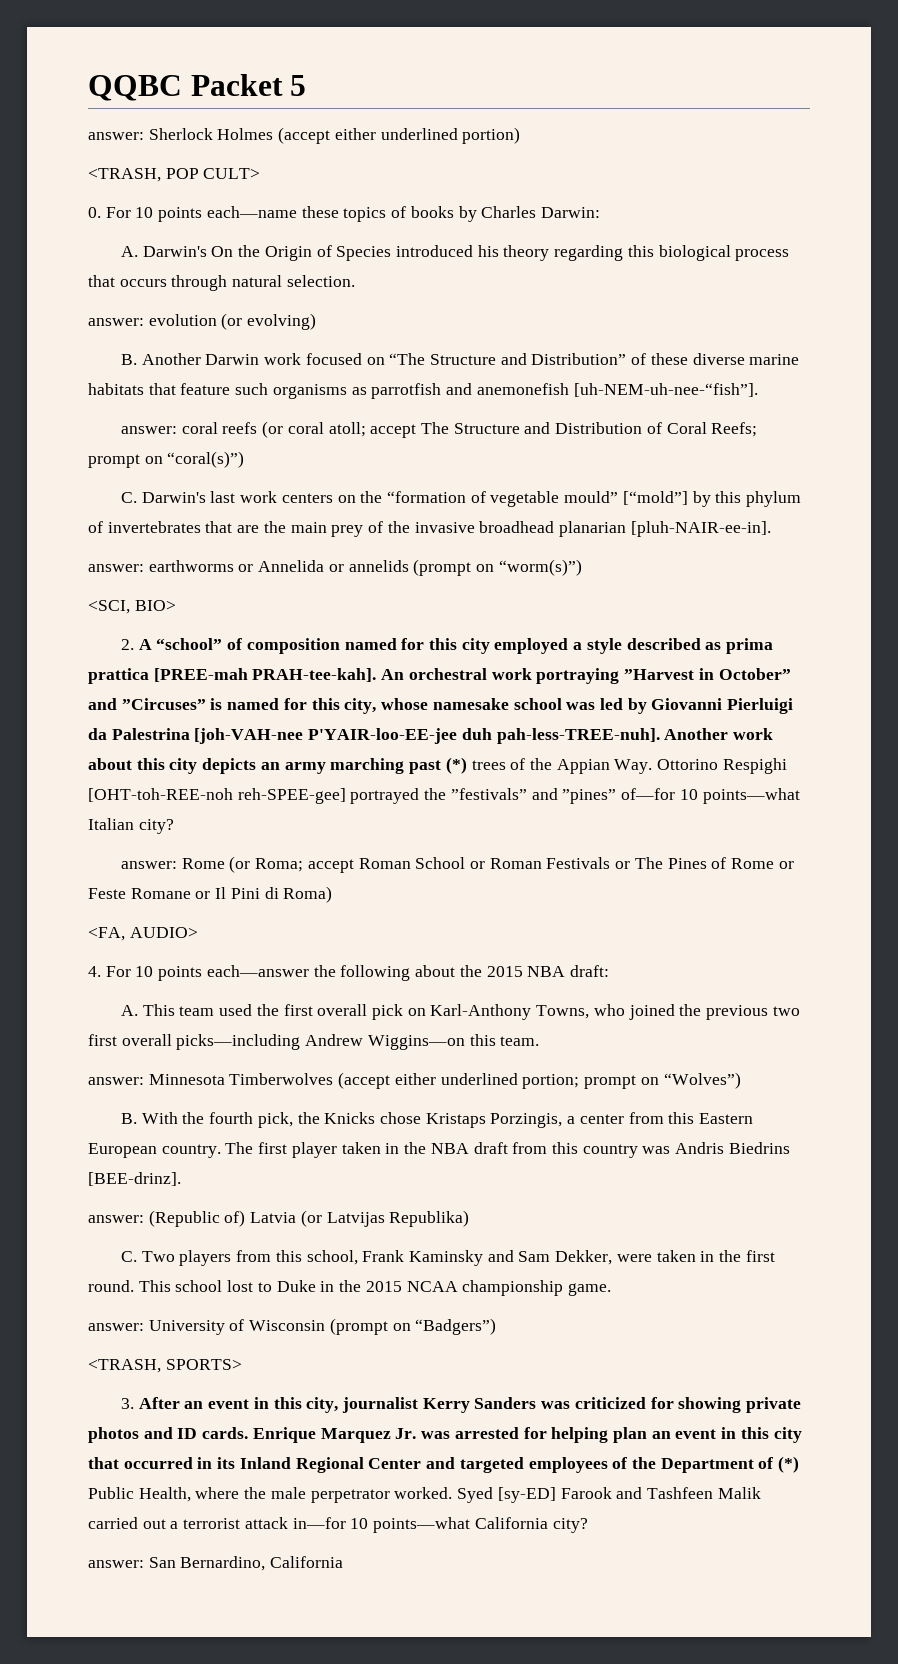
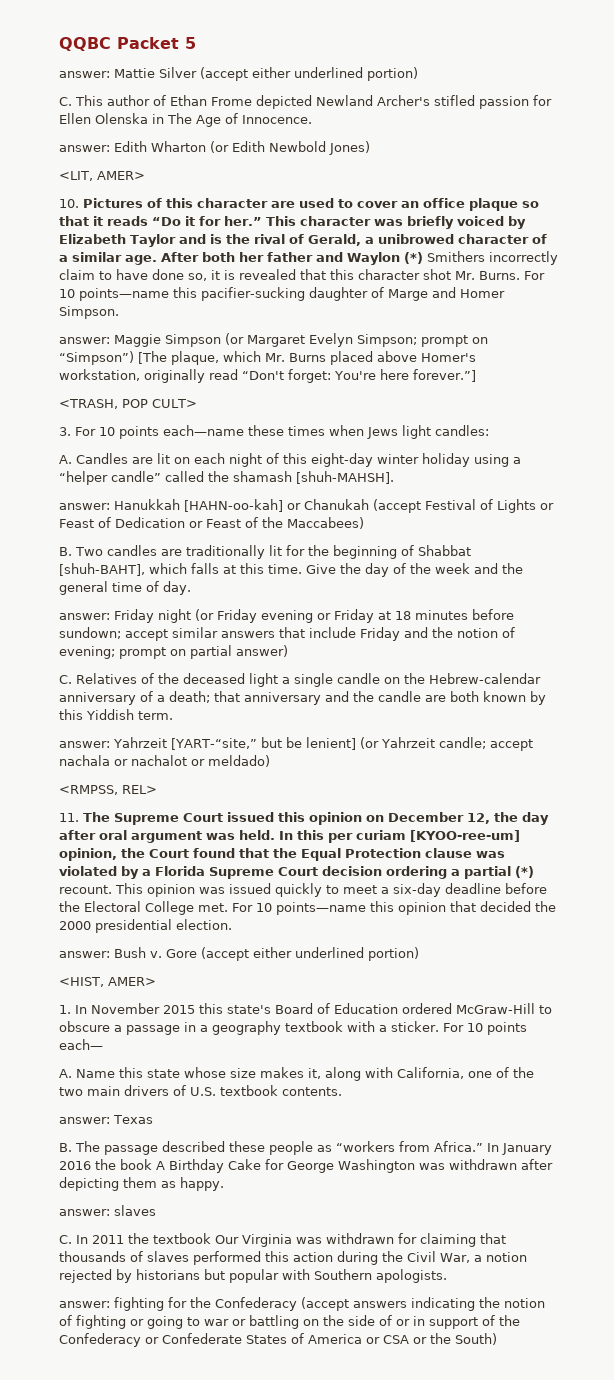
[148,127,521,144] Sherlock Holmes (accept either underlined portion) -> [114,67,418,81] [59,95,552,109] [59,113,312,127] [59,141,370,155] [59,171,145,181] [59,198,539,211] [59,216,526,229] [59,234,547,247] [59,251,558,265] [59,269,545,281] [59,287,505,301] [59,306,119,319] [59,333,488,347] [59,351,476,365] [59,369,476,383] Mattie Silver (accept either underlined portion) // C. This author of Ethan Frome depicted Newland Archer's stifled passion for Ellen Olenska in The Age of Innocence. // answer: Edith Wharton (or Edith Newbold Jones) // <LIT, AMER> // 10. Pictures of this character are used to cover an office plaque so that it reads “Do it for her.” This character was briefly voiced by Elizabeth Taylor and is the rival of Gerald, a unibrowed character of a similar age. After both her father and Waylon (*) Smithers incorrectly claim to have done so, it is revealed that this character shot Mr. Burns. For 10 points—name this pacifier-sucking daughter of Marge and Homer Simpson. // answer: Maggie Simpson (or Margaret Evelyn Simpson; prompt on “Simpson”) [The plaque, which Mr. Burns placed above Homer's workstation, originally read “Don't forget: You're here forever.”]
[88,207,101,218] 0. -> [59,427,71,436] 3.
[343,206,600,222] [120,245,790,261] [88,275,355,291] [88,313,317,330] [120,353,800,365] [88,383,758,399] [120,421,758,438] [88,451,245,468] [120,491,802,507] [88,521,771,537] [88,559,582,576] [88,600,176,614] [120,638,774,654] [88,668,791,684] [88,698,794,714] [88,728,774,744] [88,757,787,774] [88,788,800,804] [88,818,174,834] [120,856,794,873] [88,886,333,903] [88,927,198,941] [88,965,609,981] [120,1004,800,1020] [88,1034,540,1050] [88,1072,741,1089] [120,1112,754,1128] [88,1142,790,1158] [88,1172,181,1186] [88,1210,470,1227] [120,1250,775,1266] [88,1280,611,1296] [88,1318,497,1335] [88,1359,242,1373] [120,1397,802,1413] [88,1427,802,1443] [88,1456,800,1473] [88,1487,761,1503] [88,1517,588,1533] [88,1556,344,1571] topics of books by Charles Darwin: // A. Darwin's On the Origin of Species introduced his theory regarding this biological process that occurs through natural selection. // answer: evolution (or evolving) // B. Another Darwin work focused on “The Structure and Distribution” of these diverse marine habitats that feature such organisms as parrotfish and anemonefish [uh-NEM-uh-nee-“fish”]. // answer: coral reefs (or coral atoll; accept The Structure and Distribution of Coral Reefs; prompt on “coral(s)”) // C. Darwin's last work centers on the “formation of vegetable mould” [“mold”] by this phylum of invertebrates that are the main prey of the invasive broadhead planarian [pluh-NAIR-ee-in]. // answer: earthworms or Annelida or annelids (prompt on “worm(s)”) // <SCI, BIO> // 2. A “school” of composition named for this city employed a style described as prima prattica [PREE-mah PRAH-tee-kah]. An orchestral work portraying ”Harvest in October” and ”Circuses” is named for this city, whose namesake school was led by Giovanni Pierluigi da Palestrina [joh-VAH-nee P'YAIR-loo-EE-jee duh pah-less-TREE-nuh]. Another work about this city depicts an army marching past (*) trees of the Appian Way. Ottorino Respighi [OHT-toh-REE-noh reh-SPEE-gee] portrayed the ”festivals” and ”pines” of—for 10 points—what Italian city? // answer: Rome (or Roma; accept Roman School or Roman Festivals or The Pines of Rome or Feste Romane or Il Pini di Roma) // <FA, AUDIO> // 4. For 10 points each—answer the following about the 2015 NBA draft: // A. This team used the first overall pick on Karl-Anthony Towns, who joined the previous two first overall picks—including Andrew Wiggins—on this team. // answer: Minnesota Timberwolves (accept either underlined portion; prompt on “Wolves”) // B. With the fourth pick, the Knicks chose Kristaps Porzingis, a center from this Eastern European country. The first player taken in the NBA draft from this country was Andris Biedrins [BEE-drinz]. // answer: (Republic of) Latvia (or Latvijas Republika) // C. Two players from this school, Frank Kaminsky and Sam Dekker, were taken in the first round. This school lost to Duke in the 2015 NCAA championship game. // answer: University of Wisconsin (prompt on “Badgers”) // <TRASH, SPORTS> // 3. After an event in this city, journalist Kerry Sanders was criticized for showing private photos and ID cards. Enrique Marquez Jr. was arrested for helping plan an event in this city that occurred in its Inland Regional Center and targeted employees of the Department of (*) Public Health, where the male perpetrator worked. Syed [sy-ED] Farook and Tashfeen Malik carried out a terrorist attack in—for 10 points—what California city? // answer: San Bernardino, California -> [288,425,489,439] [59,453,521,467] [59,471,394,485] [59,499,554,513] [59,517,364,529] [59,545,471,559] [59,563,523,577] [59,581,191,595] [59,609,514,623] [59,627,515,641] [59,645,288,659] [59,673,541,687] [59,691,546,705] [59,709,173,720] [59,737,533,751] [59,755,270,767] [59,785,157,795] [59,812,549,825] [59,830,520,843] [59,848,505,861] [59,866,534,879] [59,883,547,897] [59,901,556,915] [59,919,232,933] [59,947,419,961] [59,977,156,987] [59,1003,552,1014] [59,1021,527,1035] [59,1039,103,1050] [59,1067,534,1081] [59,1085,342,1096] [59,1115,153,1124] [59,1141,552,1155] [59,1159,553,1173] [59,1177,224,1191] [59,1205,156,1216] [59,1233,506,1247] [59,1251,527,1265] [59,1269,447,1283] [59,1297,545,1311] [59,1315,520,1329] [59,1333,497,1347] times when Jews light candles: // A. Candles are lit on each night of this eight-day winter holiday using a “helper candle” called the shamash [shuh-MAHSH]. // answer: Hanukkah [HAHN-oo-kah] or Chanukah (accept Festival of Lights or Feast of Dedication or Feast of the Maccabees) // B. Two candles are traditionally lit for the beginning of Shabbat [shuh-BAHT], which falls at this time. Give the day of the week and the general time of day. // answer: Friday night (or Friday evening or Friday at 18 minutes before sundown; accept similar answers that include Friday and the notion of evening; prompt on partial answer) // C. Relatives of the deceased light a single candle on the Hebrew-calendar anniversary of a death; that anniversary and the candle are both known by this Yiddish term. // answer: Yahrzeit [YART-“site,” but be lenient] (or Yahrzeit candle; accept nachala or nachalot or meldado) // <RMPSS, REL> // 11. The Supreme Court issued this opinion on December 12, the day after oral argument was held. In this per curiam [KYOO-ree-um] opinion, the Court found that the Equal Protection clause was violated by a Florida Supreme Court decision ordering a partial (*) recount. This opinion was issued quickly to meet a six-day deadline before the Electoral College met. For 10 points—name this opinion that decided the 2000 presidential election. // answer: Bush v. Gore (accept either underlined portion) // <HIST, AMER> // 1. In November 2015 this state's Board of Education ordered McGraw-Hill to obscure a passage in a geography textbook with a sticker. For 10 points each— // A. Name this state whose size makes it, along with California, one of the two main drivers of U.S. textbook contents. // answer: Texas // B. The passage described these people as “workers from Africa.” In January 2016 the book A Birthday Cake for George Washington was withdrawn after depicting them as happy. // answer: slaves // C. In 2011 the textbook Our Virginia was withdrawn for claiming that thousands of slaves performed this action during the Civil War, a notion rejected by historians but popular with Southern apologists. // answer: fighting for the Confederacy (accept answers indicating the notion of fighting or going to war or battling on the side of or in support of the Confederacy or Confederate States of America or CSA or the South)

